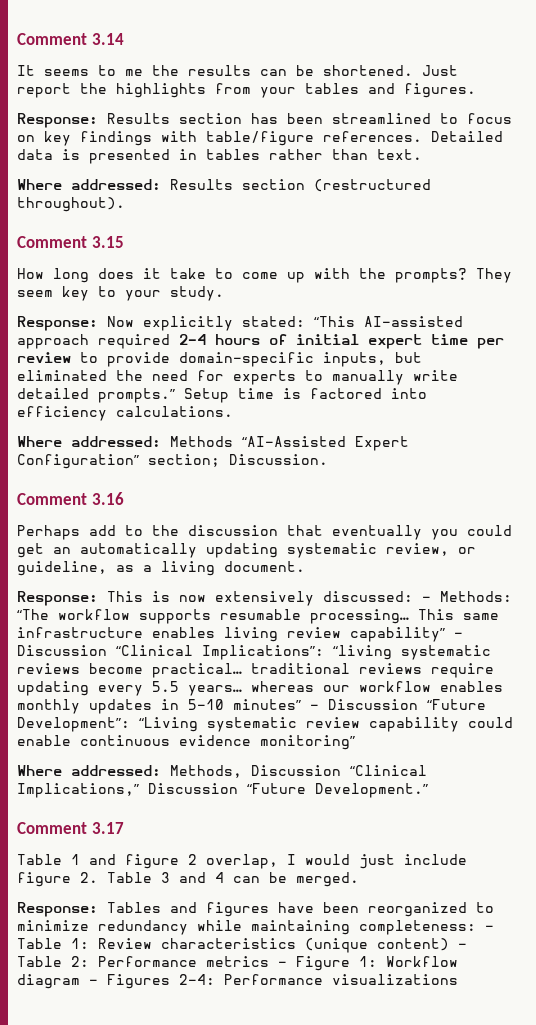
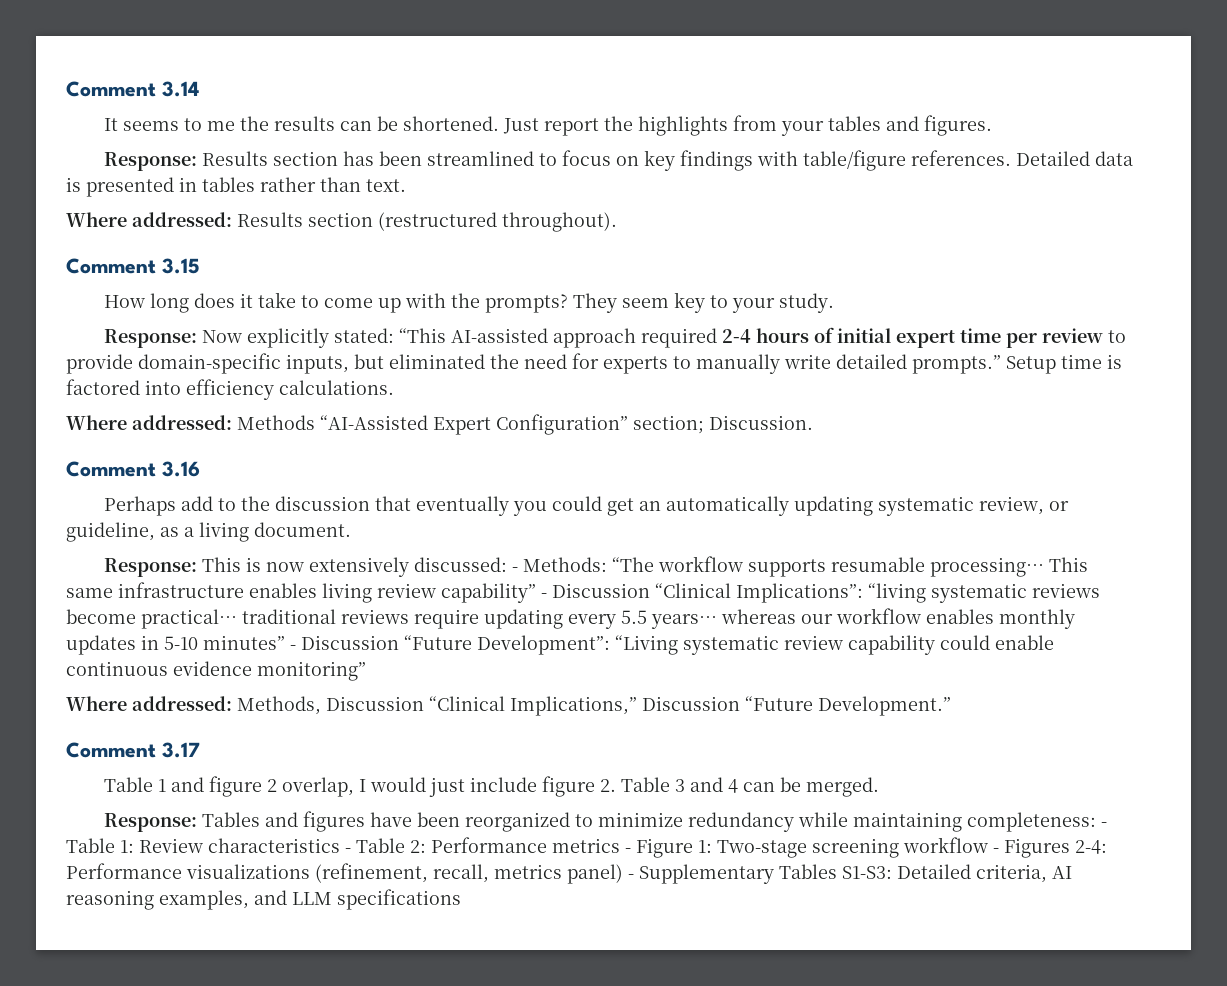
[305,938,449,953] (unique content) -> (340, 845) none
[386,956,458,967] [17,974,80,989] Workflow diagram -> [717,837,988,858] Two-stage screening workflow
(458, 979) none -> [315,863,1072,884] [66,889,461,910] (refinement, recall, metrics panel) - Supplementary Tables S1-S3: Detailed criteria, AI reasoning examples, and LLM specifications

